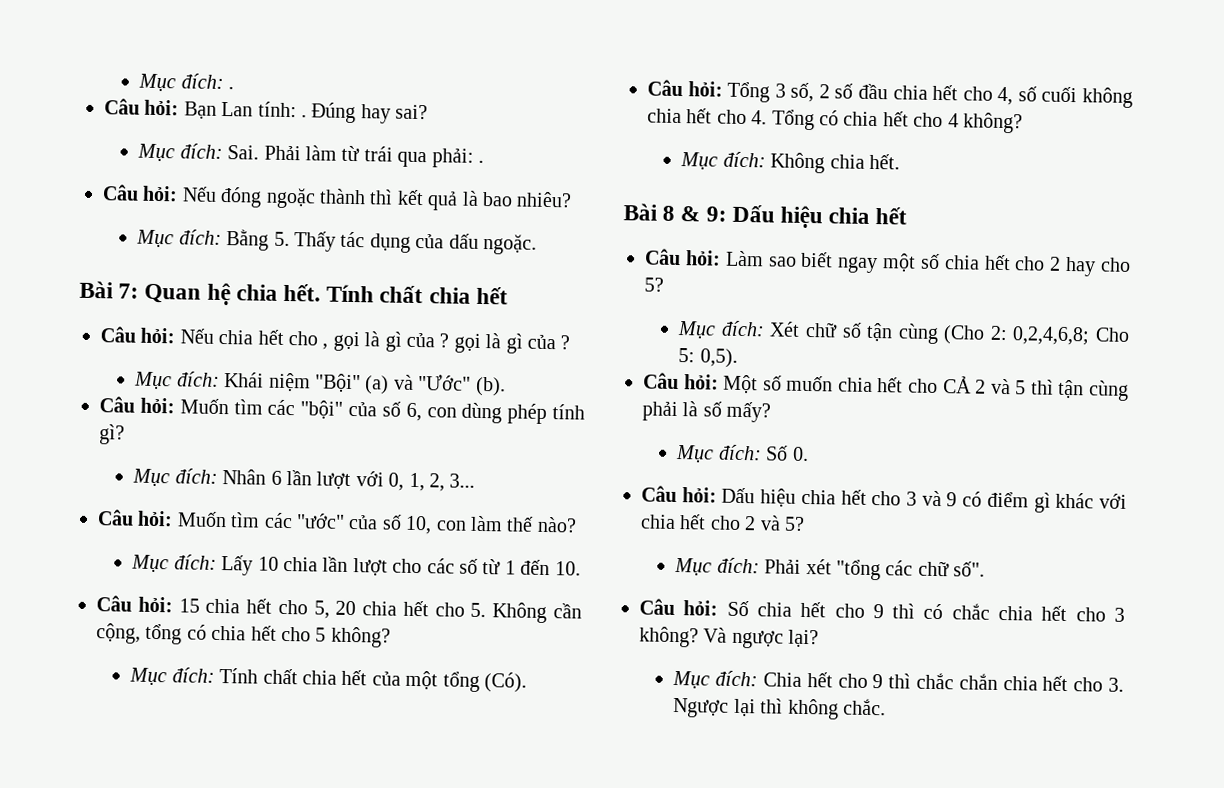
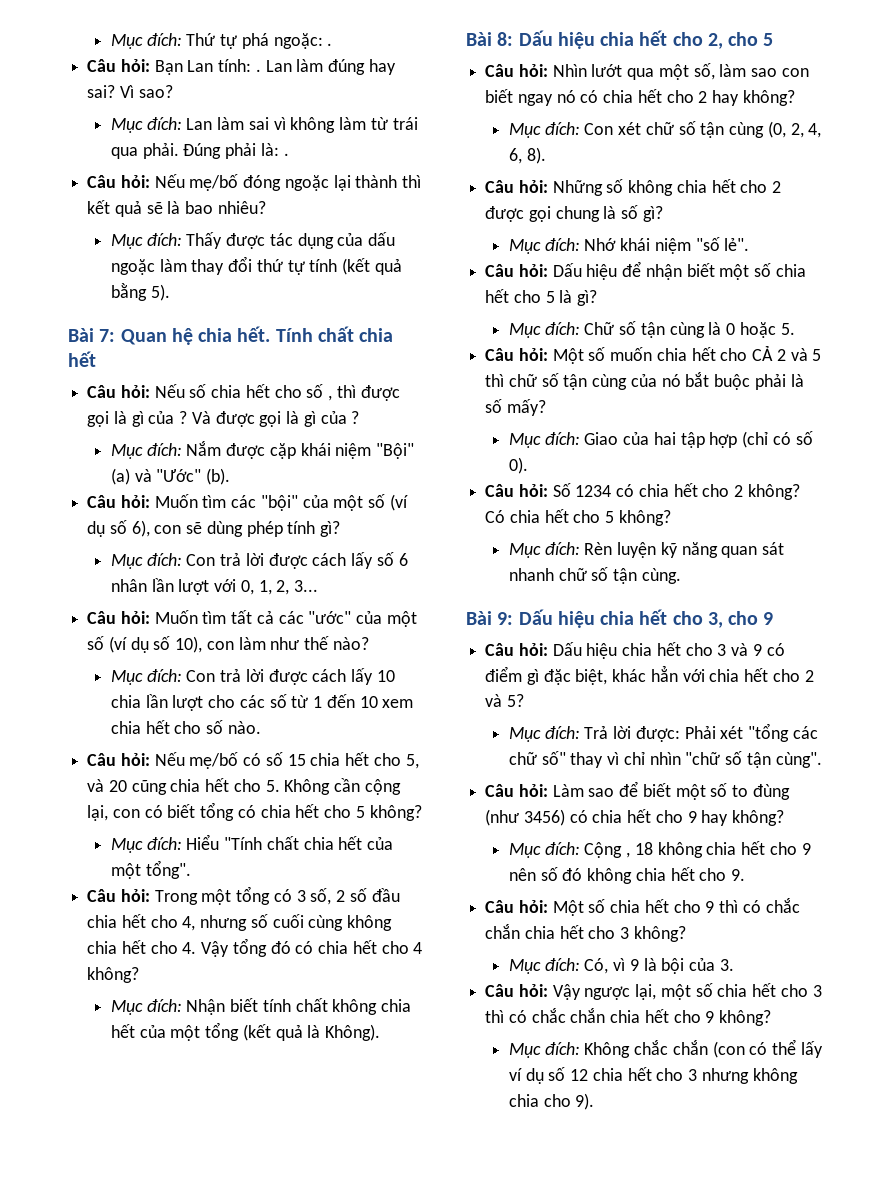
[138,73,224,92] Mục đích: -> [111,33,323,49] Mục đích: Thứ tự phá ngoặc:
[311,102,357,124] Đúng -> [265,59,366,75] Lan làm đúng
[137,143,474,168] // Mục đích: Sai. Phải làm từ trái qua phải: -> [119,85,173,98] [111,117,418,133] [111,143,279,159] Vì sao? // Mục đích: Lan làm sai vì không làm từ trái qua phải. Đúng phải là:
(217, 194) none -> [189,174,239,191] mẹ/bố
(316, 198) none -> [333,175,351,191] lại
(459, 201) none -> [146,202,163,214] sẽ
[226,229,336,252] Bằng 5. Thấy -> [186,232,266,249] Thấy được
[482,233,537,255] ngoặc. -> [111,256,402,275] [111,283,170,301] ngoặc làm thay đổi thứ tự tính (kết quả bằng 5).
[218,329,450,352] chia hết cho , gọi là gì của ? -> [189,384,400,401] [87,411,255,427] số chia hết cho số , thì được gọi là gì của ? Và được
[224,372,265,388] Khái -> [186,441,331,459] Nắm được cặp khái
[381,401,457,422] số 6, con -> [333,494,408,511] [87,520,203,537] một số (ví dụ số 6), con sẽ
[222,469,282,485] Nhân 6 -> [186,552,408,569] [111,579,148,592] Con trả lời được cách lấy số 6 nhân
(261, 520) none -> [231,610,274,624] tất cả
[381,514,433,535] số 10, -> [386,611,417,627] [87,636,203,653] một số (ví dụ số 10),
(503, 523) none -> [270,637,300,650] như
[221,555,254,576] Lấy -> [186,668,374,685] Con trả lời được cách lấy
[554,561,581,576] [96,595,173,613] 10. // Câu hỏi: -> [359,696,414,708] [111,720,261,734] [87,752,283,769] 10 xem chia hết cho số nào. // Câu hỏi: Nếu mẹ/bố có số
[335,600,357,616] 20 -> [87,779,167,795] và 20 cũng
[96,623,141,644] cộng, -> [364,779,401,795] [87,804,196,821] cộng lại, con có biết
[219,668,259,684] Tính -> [186,834,263,850] Hiểu "Tính
[442,671,527,693] [647,79,771,103] tổng (Có). // Câu hỏi: Tổng -> [145,860,191,879] [87,886,292,905] tổng". // Câu hỏi: Trong một tổng có
(1014, 96) none -> [200,915,248,931] nhưng
(1078, 94) none -> [308,915,344,931] cùng
[771,109,815,131] Tổng -> [201,938,291,957] Vậy tổng đó
[770,152,900,174] [623,203,908,229] [644,248,1131,277] [644,277,664,292] [677,320,1130,346] [678,348,738,368] Không chia hết. // Bài 8 & 9: Dấu hiệu chia hết // Câu hỏi: Làm sao biết ngay một số chia hết cho 2 hay cho 5? // Mục đích: Xét chữ số tận cùng (Cho 2: 0,2,4,6,8; Cho 5: 0,5). -> [186,998,412,1015] [111,1022,381,1041] [466,30,774,49] [485,63,809,80] [485,89,795,106] [509,121,822,138] [509,147,546,164] [485,179,782,196] [485,205,663,222] [509,237,750,254] [485,261,806,280] [485,289,598,306] [509,321,795,338] Nhận biết tính chất không chia hết của một tổng (kết quả là Không). // Bài 8: Dấu hiệu chia hết cho 2, cho 5 // Câu hỏi: Nhìn lướt qua một số, làm sao con biết ngay nó có chia hết cho 2 hay không? // Mục đích: Con xét chữ số tận cùng (0, 2, 4, 6, 8). // Câu hỏi: Những số không chia hết cho 2 được gọi chung là số gì? // Mục đích: Nhớ khái niệm "số lẻ". // Câu hỏi: Dấu hiệu để nhận biết một số chia hết cho 5 là gì? // Mục đích: Chữ số tận cùng là 0 hoặc 5.
[1057,379,1129,401] tận cùng -> [508,372,751,390] chữ số tận cùng của nó bắt buộc
[765,445,809,462] Số 0. -> [584,431,813,448] [509,457,529,474] [485,483,800,500] [485,509,671,526] [509,542,785,558] [509,567,681,584] [466,609,774,628] Giao của hai tập hợp (chỉ có số 0). // Câu hỏi: Số 1234 có chia hết cho 2 không? Có chia hết cho 5 không? // Mục đích: Rèn luyện kỹ năng quan sát nhanh chữ số tận cùng. // Bài 9: Dấu hiệu chia hết cho 3, cho 9
[1055,492,1095,509] khác -> [543,665,678,685] đặc biệt, khác hẳn
(760, 565) none -> [584,726,680,742] Trả lời được:
[953,561,986,577] [639,598,749,617] số". // Câu hỏi: Số -> [541,751,822,768] [485,781,790,800] [485,809,785,826] [509,841,811,858] [509,867,746,884] [485,899,606,916] số" thay vì chỉ nhìn "chữ số tận cùng". // Câu hỏi: Làm sao để biết một số to đùng (như 3456) có chia hết cho 9 hay không? // Mục đích: Cộng , 18 không chia hết cho 9 nên số đó không chia hết cho 9. // Câu hỏi: Một số
(990, 611) none -> [485,924,521,939] chắn
[703,627,820,649] [672,670,1124,692] [673,697,886,720] Và ngược lại? // Mục đích: Chia hết cho 9 thì chắc chắn chia hết cho 3. Ngược lại thì không chắc. -> [509,958,734,974] [485,983,822,1000] [485,1008,772,1026] [509,1039,823,1058] [509,1067,798,1084] [509,1093,595,1110] // Mục đích: Có, vì 9 là bội của 3. // Câu hỏi: Vậy ngược lại, một số chia hết cho 3 thì có chắc chắn chia hết cho 9 không? // Mục đích: Không chắc chắn (con có thể lấy ví dụ số 12 chia hết cho 3 nhưng không chia cho 9).

